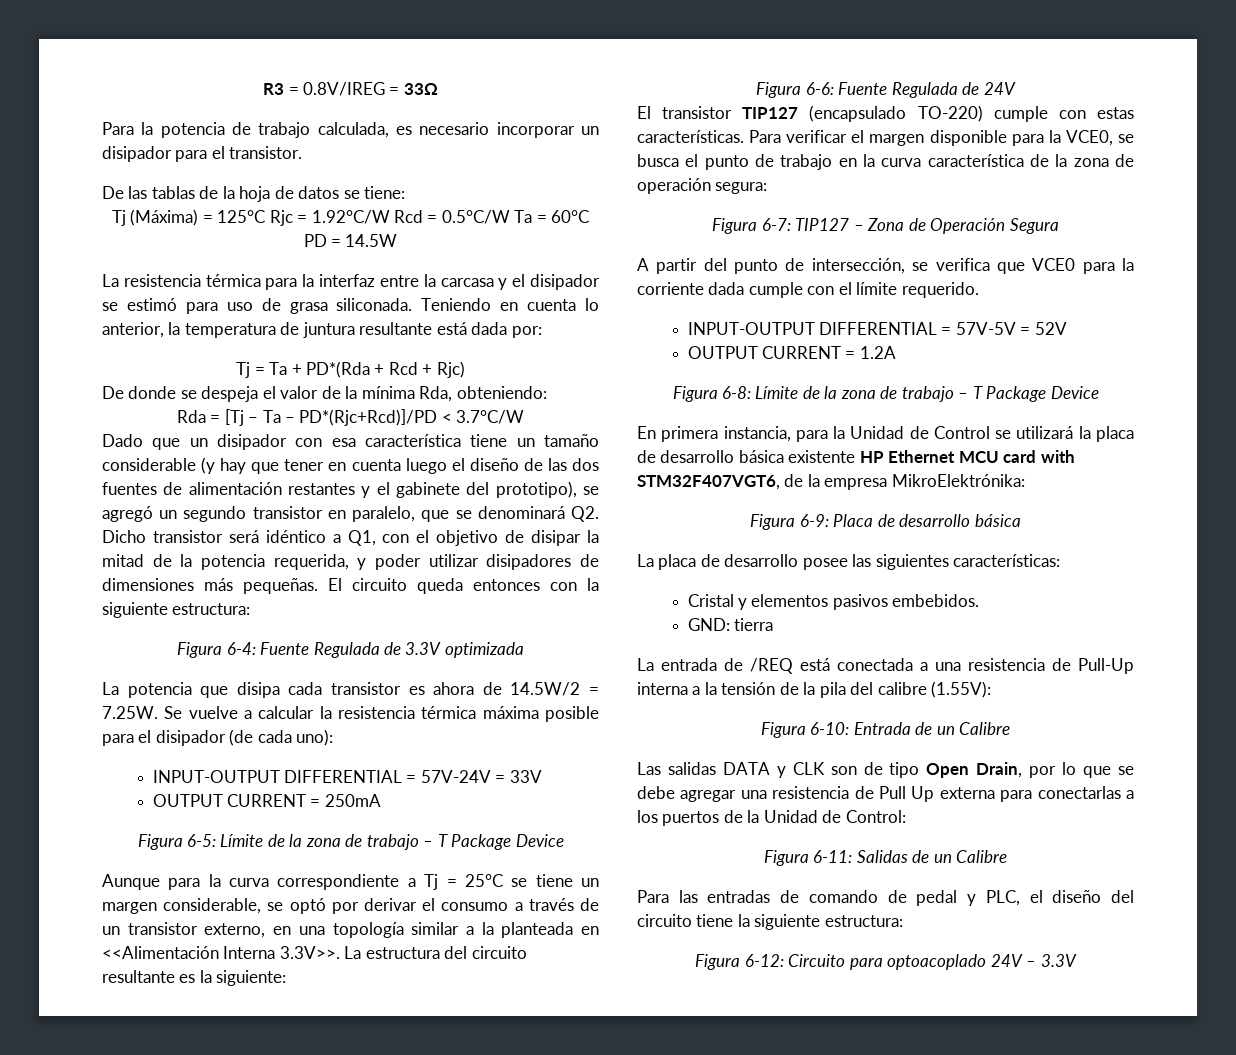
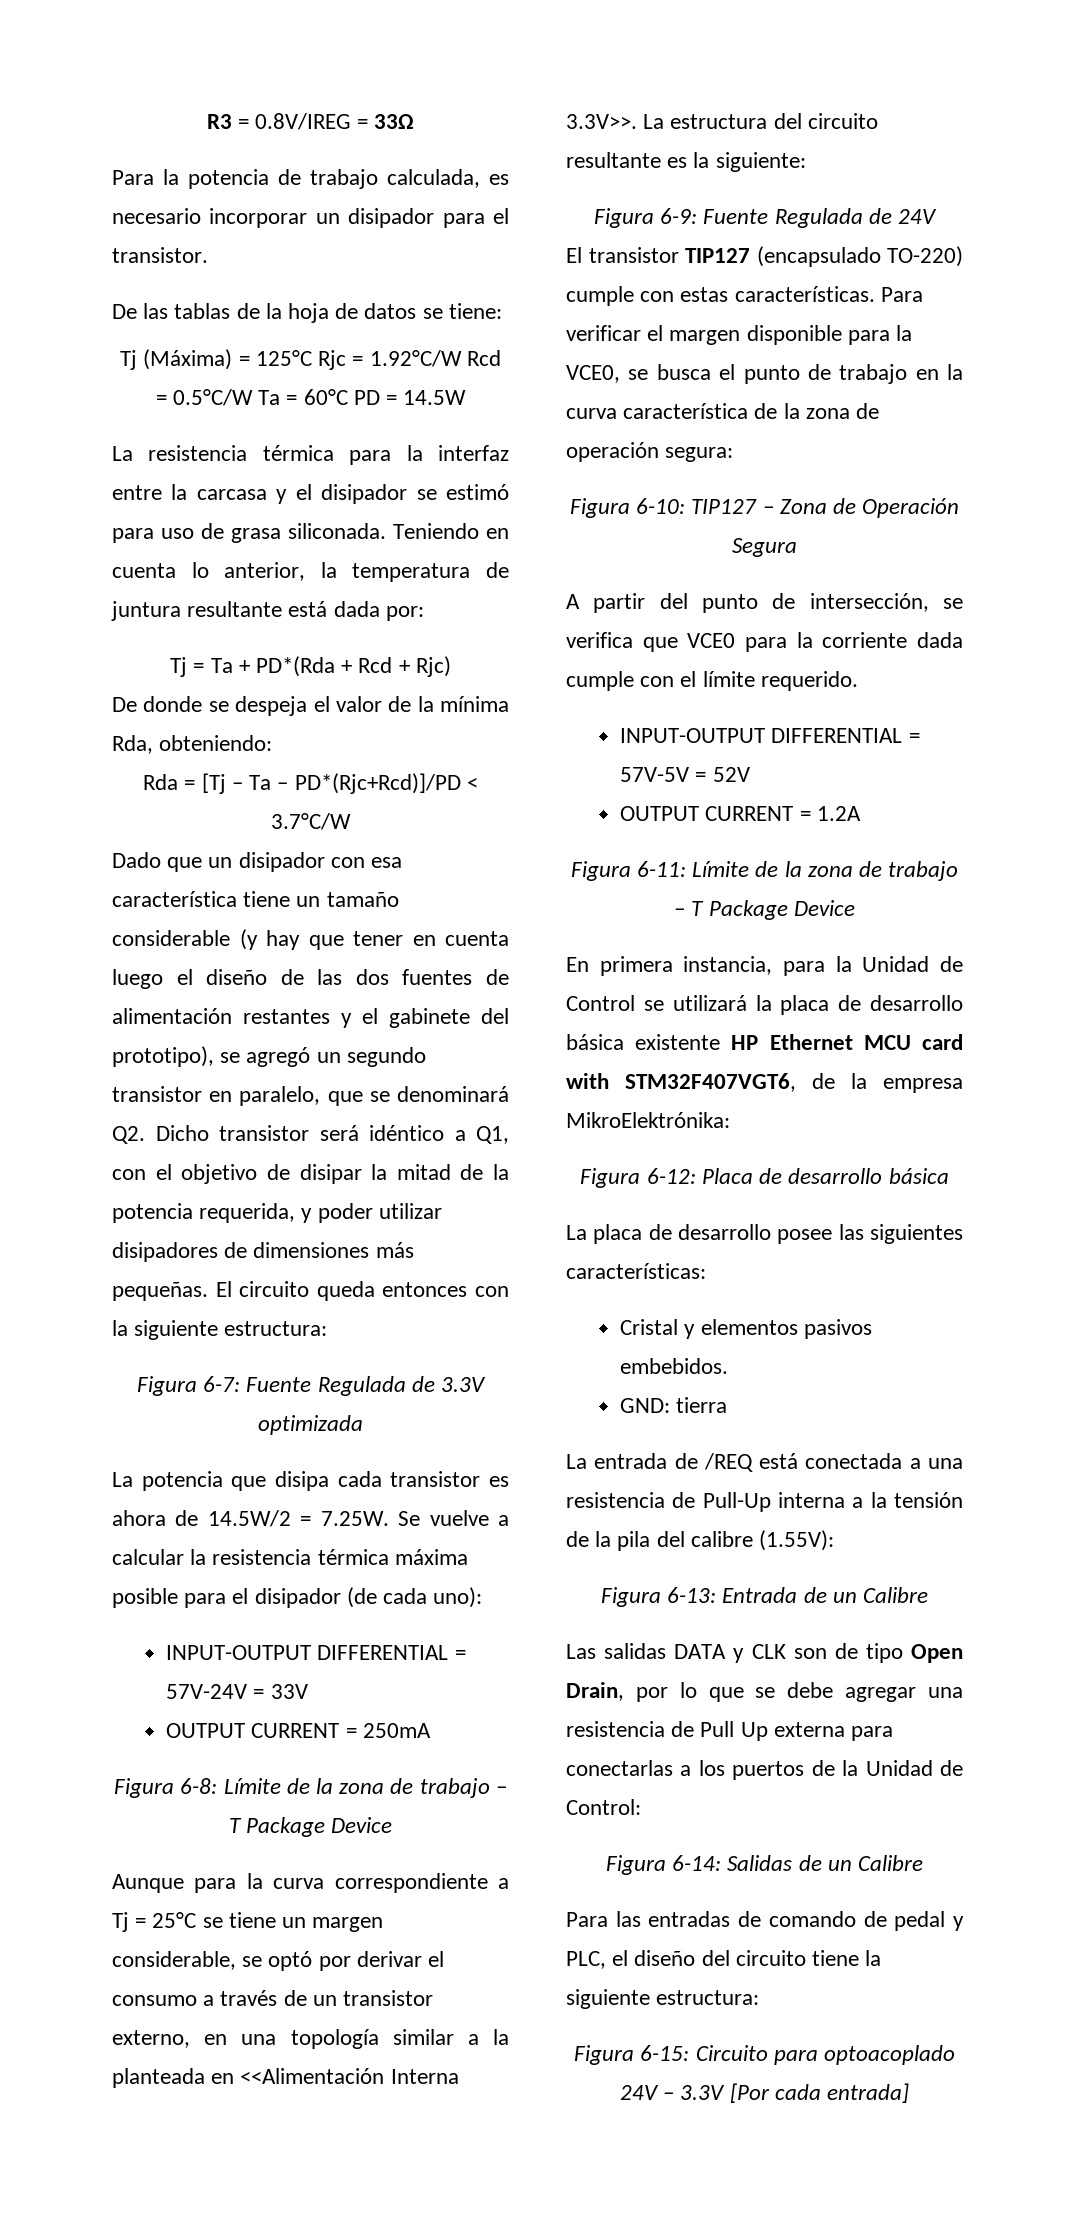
[226,642,256,655] 6-4: -> [203,1376,241,1392] 6-7:
[186,834,216,847] 6-5: -> [180,1778,218,1794] 6-8:
[805,82,834,95] 6-6: -> [660,208,698,224] 6-9:
[761,218,791,231] 6-7: -> [636,498,686,514] 6-10:
[721,386,751,399] 6-8: -> [636,861,686,877] 6-11:
[799,514,829,527] 6-9: -> [646,1168,696,1184] 6-12:
[810,722,850,735] 6-10: -> [667,1587,717,1603] 6-13:
[813,850,853,863] 6-11: -> [672,1855,722,1871] 6-14:
[744,954,784,967] 6-12: -> [640,2045,690,2061] 6-15:
(1077, 960) none -> [729,2083,910,2103] [Por cada entrada]

